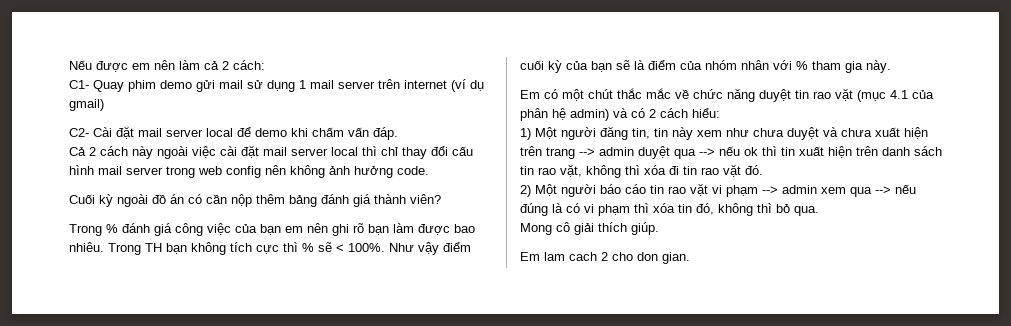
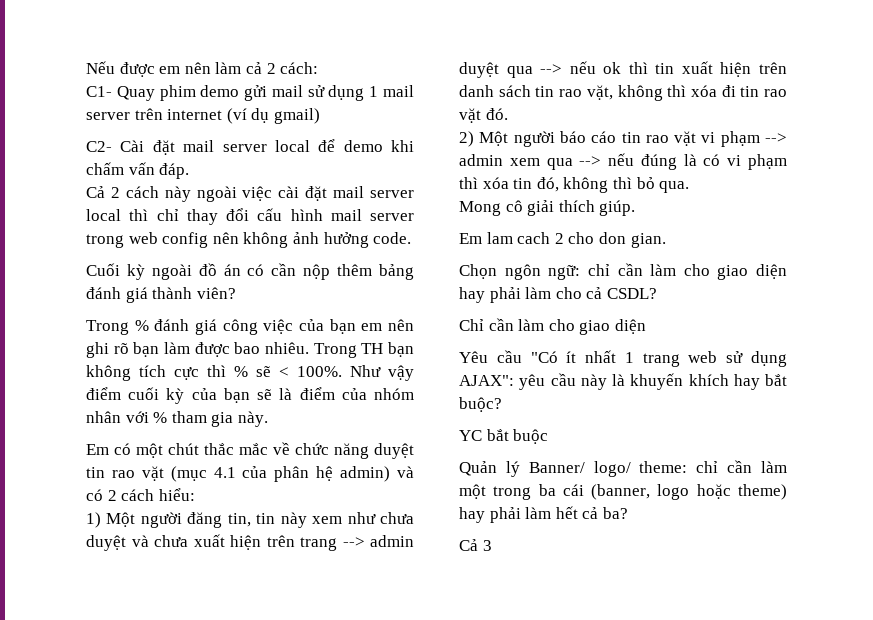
(690, 258) none -> [459,263,787,280] [459,287,657,303] [459,318,646,335] [459,350,787,367] [459,373,787,390] [459,397,502,412] [459,429,549,444] [459,460,787,477] [459,484,787,500] [459,506,628,523] [459,539,492,551] // Chọn ngôn ngữ: chỉ cần làm cho giao diện hay phải làm cho cả CSDL? // Chỉ cần làm cho giao diện // Yêu cầu "Có ít nhất 1 trang web sử dụng AJAX": yêu cầu này là khuyến khích hay bắt buộc? // YC bắt buộc // Quản lý Banner/ logo/ theme: chỉ cần làm một trong ba cái (banner, logo hoặc theme) hay phải làm hết cả ba? // Cả 3

